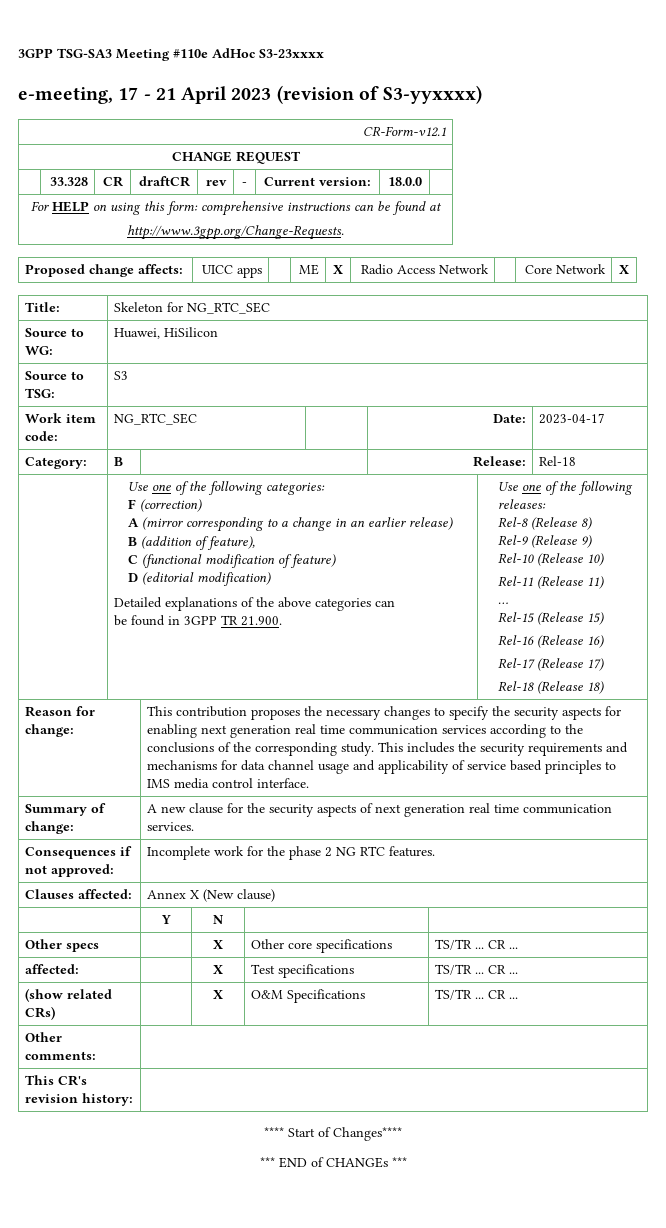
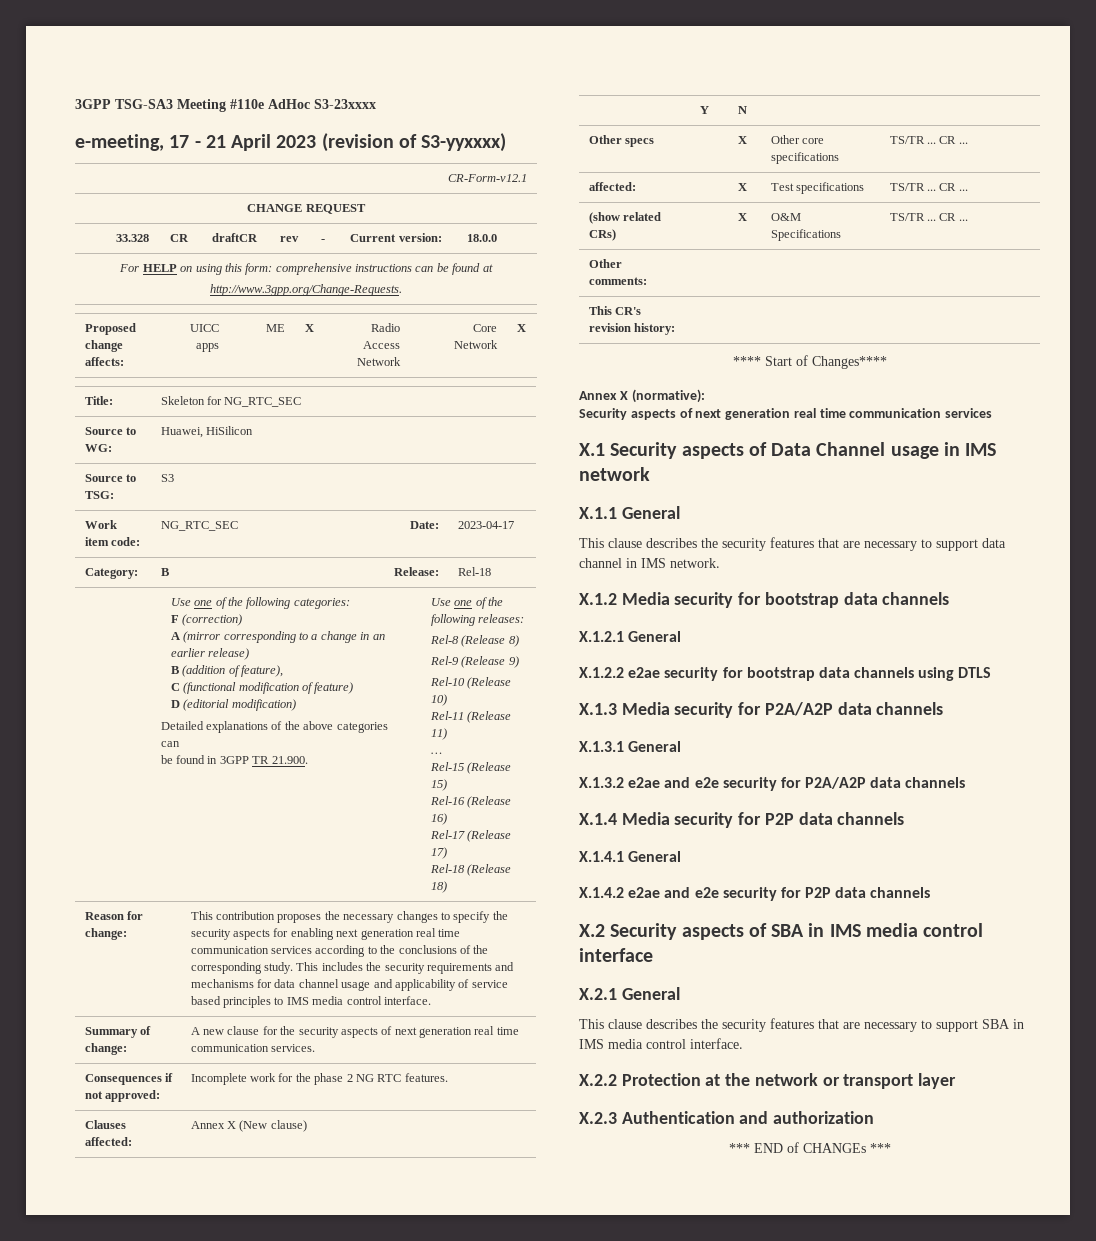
(402, 1134) none -> [579,389,705,403] [579,408,993,420] [579,442,997,459] [579,467,650,481] [579,506,680,519] [579,537,1006,551] [579,558,720,568] [579,592,950,608] [579,631,682,642] [579,667,992,681] [579,702,944,718] [579,741,682,752] [579,777,966,791] [579,812,905,828] [579,851,682,862] [579,887,931,901] [579,923,984,940] [579,948,653,962] [579,987,680,1000] [579,1018,1024,1032] [579,1038,743,1049] [579,1073,957,1089] [579,1111,875,1124] // Annex X (normative): // Security aspects of next generation real time communication services // X.1 Security aspects of Data Channel usage in IMS network // X.1.1 General // This clause describes the security features that are necessary to support data channel in IMS network. // X.1.2 Media security for bootstrap data channels // X.1.2.1 General // X.1.2.2 e2ae security for bootstrap data channels using DTLS // X.1.3 Media security for P2A/A2P data channels // X.1.3.1 General // X.1.3.2 e2ae and e2e security for P2A/A2P data channels // X.1.4 Media security for P2P data channels // X.1.4.1 General // X.1.4.2 e2ae and e2e security for P2P data channels // X.2 Security aspects of SBA in IMS media control interface // X.2.1 General // This clause describes the security features that are necessary to support SBA in IMS media control interface. // X.2.2 Protection at the network or transport layer // X.2.3 Authentication and authorization

